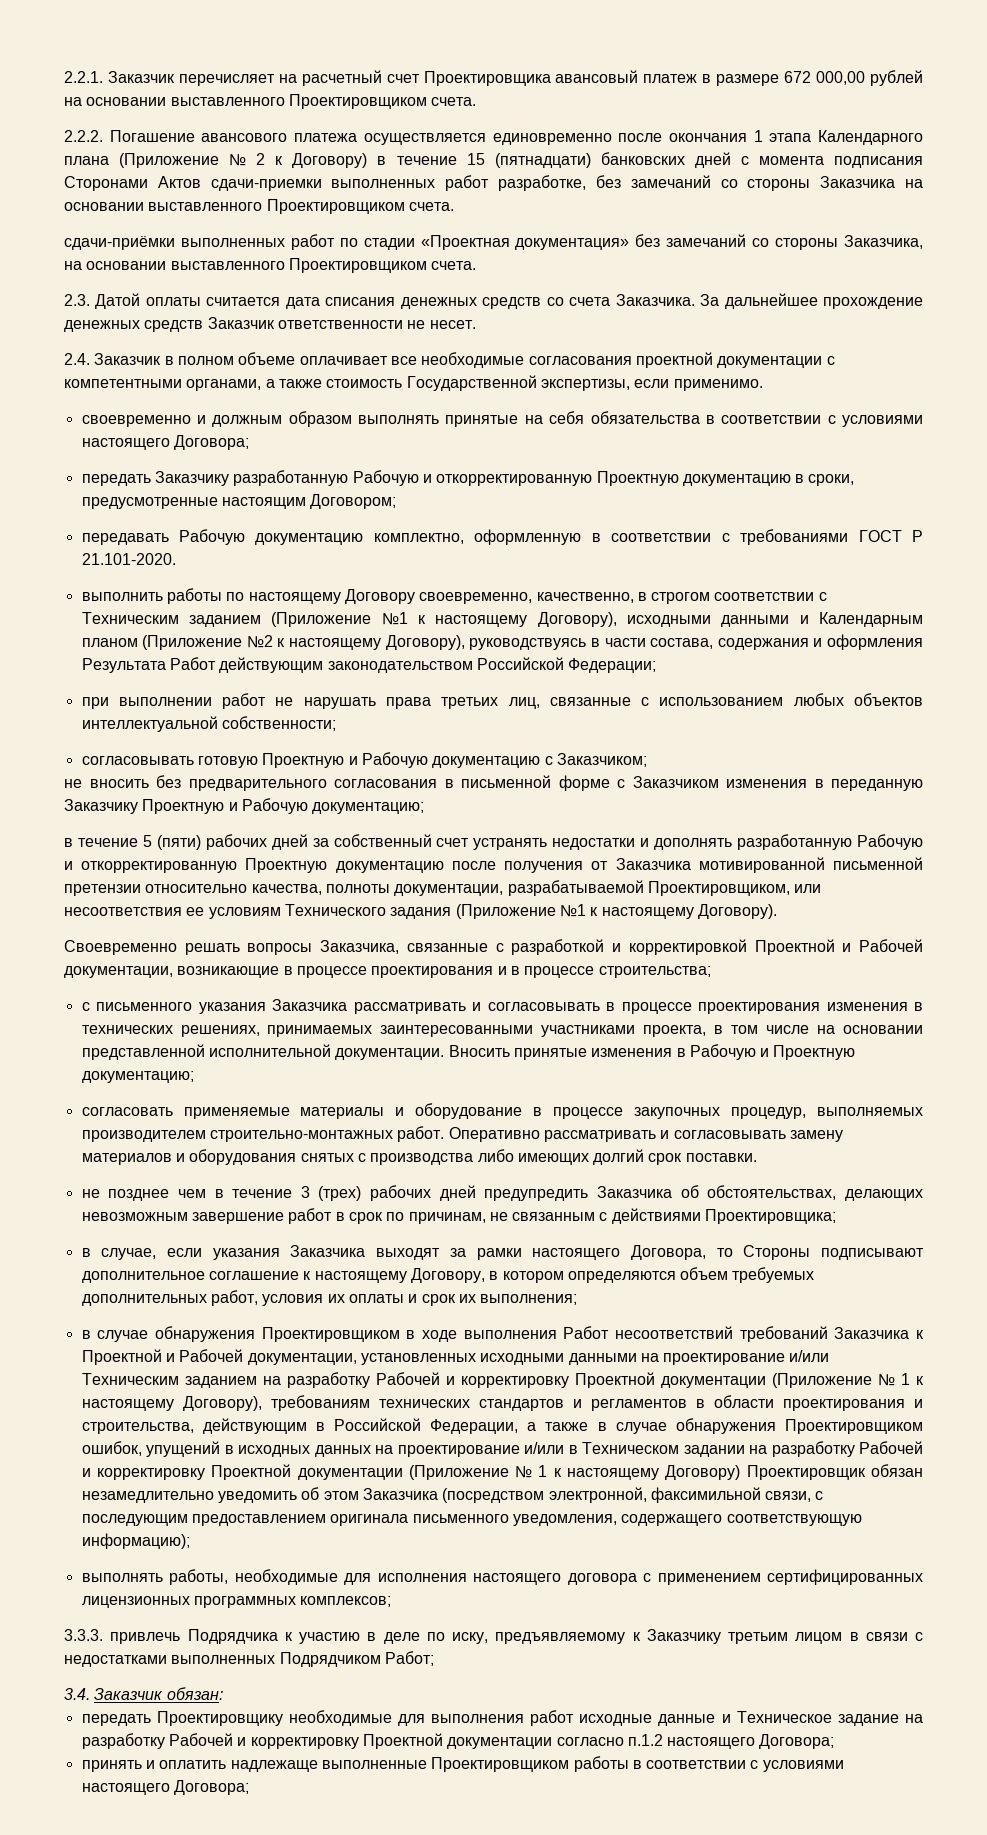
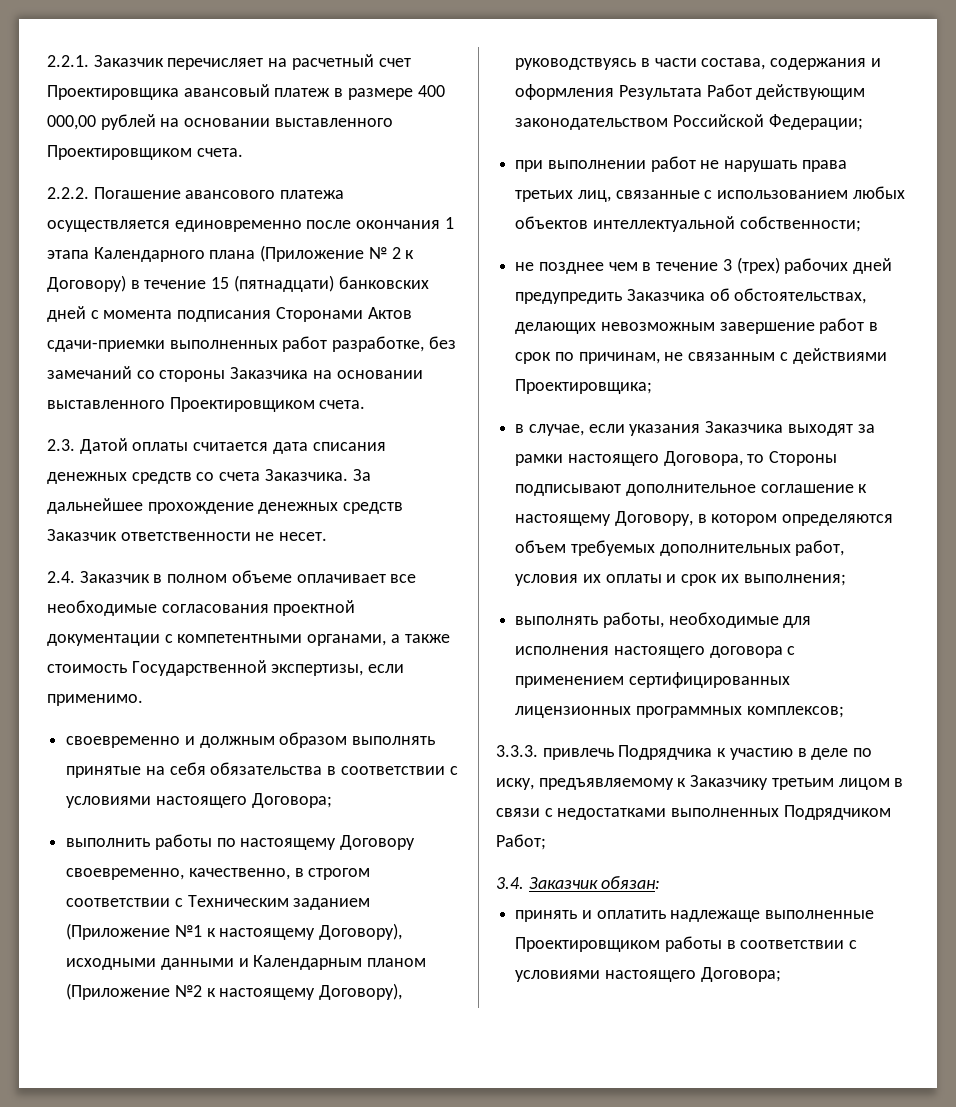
[784,71,812,83] 672 -> [417,85,445,97] 400
[64,234,923,250] [64,258,477,273] // сдачи-приёмки выполненных работ по стадии «Проектная документация» без замечаний со стороны Заказчика, на основании выставленного Проектировщиком счета. -> (366, 404) none
[81,470,855,486] [81,494,397,509] [81,529,924,545] [81,553,176,565] // передать Заказчику разработанную Рабочую и откорректированную Проектную документацию в сроки, предусмотренные настоящим Договором; // передавать Рабочую документацию комплектно, оформленную в соответствии с требованиями ГОСТ Р 21.101-2020. -> (332, 800) none
[81,752,647,768] [64,775,923,791] [64,798,425,814] [64,834,924,850] [64,857,923,873] [64,880,822,896] [64,904,777,919] [64,939,924,955] [64,966,711,978] [81,999,924,1014] [81,1025,924,1037] [81,1044,856,1060] [81,1071,194,1083] [81,1103,923,1119] [81,1126,843,1142] [81,1149,757,1165] // согласовывать готовую Проектную и Рабочую документацию с Заказчиком; // не вносить без предварительного согласования в письменной форме с Заказчиком изменения в переданную Заказчику Проектную и Рабочую документацию; // в течение 5 (пяти) рабочих дней за собственный счет устранять недостатки и дополнять разработанную Рабочую и откорректированную Проектную документацию после получения от Заказчика мотивированной письменной претензии относительно качества, полноты документации, разрабатываемой Проектировщиком, или несоответствия ее условиям Технического задания (Приложение №1 к настоящему Договору). // Своевременно решать вопросы Заказчика, связанные с разработкой и корректировкой Проектной и Рабочей документации, возникающие в процессе проектирования и в процессе строительства; // с письменного указания Заказчика рассматривать и согласовывать в процессе проектирования изменения в технических решениях, принимаемых заинтересованными участниками проекта, в том числе на основании представленной исполнительной документации. Вносить принятые изменения в Рабочую и Проектную документацию; // согласовать применяемые материалы и оборудование в процессе закупочных процедур, выполняемых производителем строительно-монтажных работ. Оперативно рассматривать и согласовывать замену материалов и оборудования снятых с производства либо имеющих долгий срок поставки. -> (861, 224) none
[81,1326,924,1342] [81,1349,830,1365] [81,1372,924,1388] [81,1395,923,1411] [81,1418,923,1434] [81,1441,923,1457] [81,1464,923,1480] [81,1487,824,1503] [81,1514,862,1526] [81,1533,190,1549] // в случае обнаружения Проектировщиком в ходе выполнения Работ несоответствий требований Заказчика к Проектной и Рабочей документации, установленных исходными данными на проектирование и/или Техническим заданием на разработку Рабочей и корректировку Проектной документации (Приложение № 1 к настоящему Договору), требованиям технических стандартов и регламентов в области проектирования и строительства, действующим в Российской Федерации, а также в случае обнаружения Проектировщиком ошибок, упущений в исходных данных на проектирование и/или в Техническом задании на разработку Рабочей и корректировку Проектной документации (Приложение № 1 к настоящему Договору) Проектировщик обязан незамедлительно уведомить об этом Заказчика (посредством электронной, факсимильной связи, с последующим предоставлением оригинала письменного уведомления, содержащего соответствующую информацию); -> (846, 580) none
[81,1710,923,1726] [81,1733,835,1749] // передать Проектировщику необходимые для выполнения работ исходные данные и Техническое задание на разработку Рабочей и корректировку Проектной документации согласно п.1.2 настоящего Договора; -> (661, 882) none

